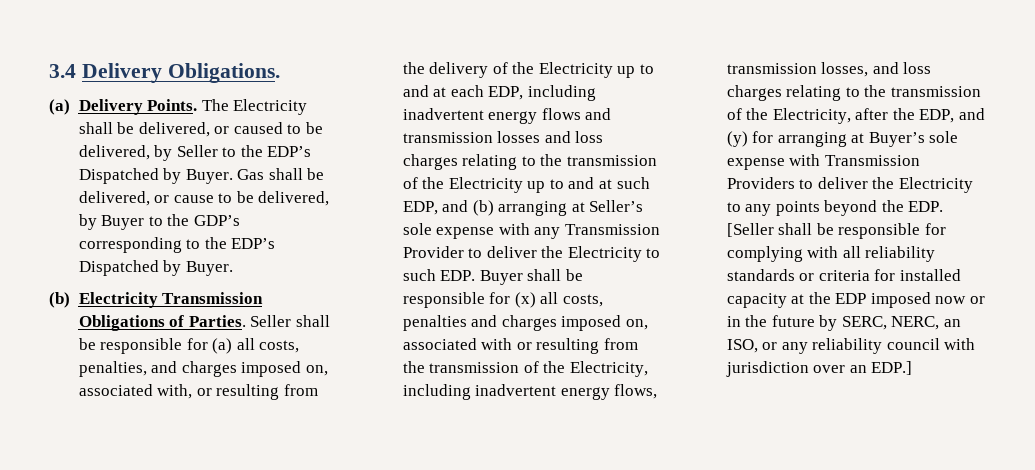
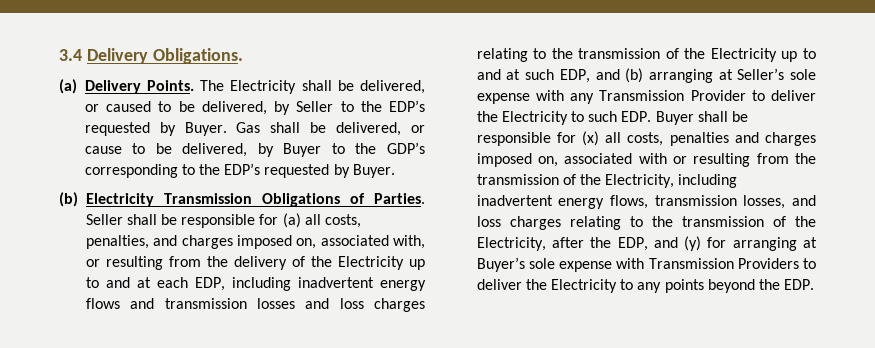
[78,168,159,184] Dispatched -> [84,122,150,136] requested
[78,260,159,276] Dispatched -> [264,164,330,178] requested
[726,223,946,239] [726,246,936,262] [726,269,961,281] [726,292,986,308] [726,315,962,331] [726,338,976,354] [725,361,913,377] [Seller shall be responsible for complying with all reliability standards or criteria for installed capacity at the EDP imposed now or in the future by SERC, NERC, an ISO, or any reliability council with jurisdiction over an EDP.] -> (815, 284) none

